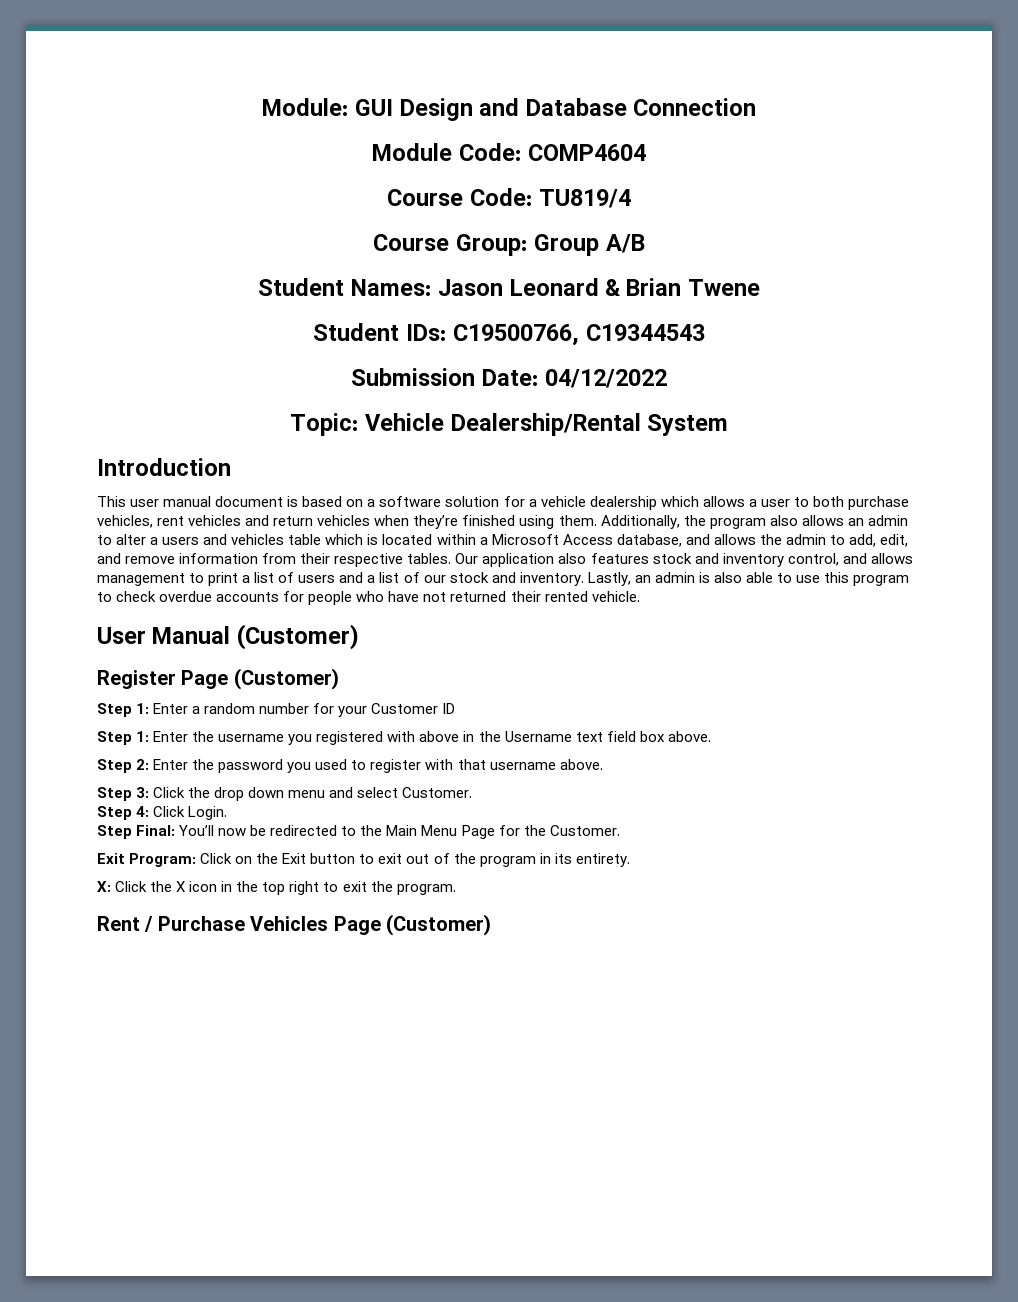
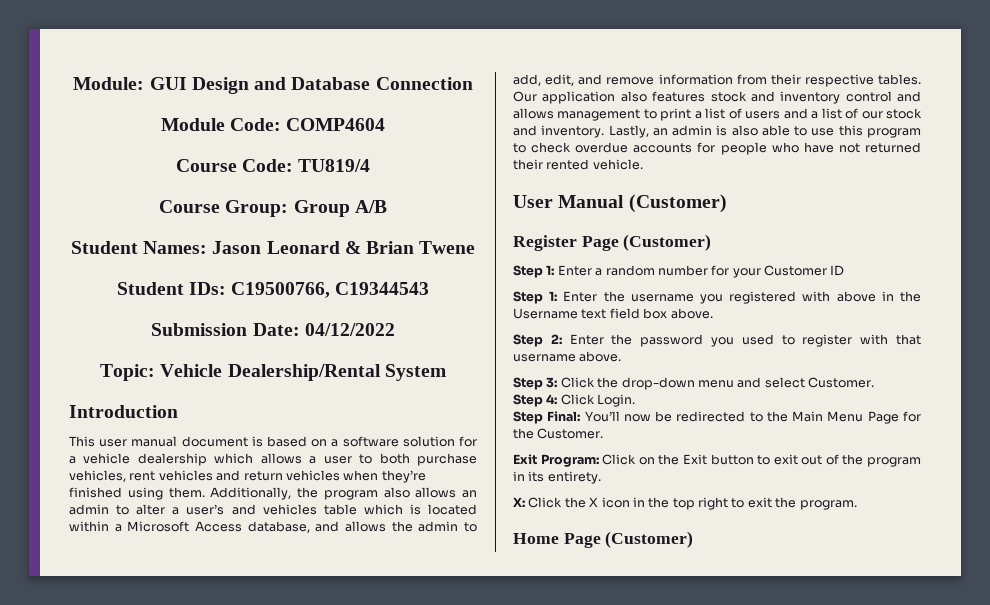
[162,537,200,545] users -> [186,504,225,515] user’s
[787,553,839,566] control, -> [845,91,892,102] control
[214,787,285,801] drop down -> [621,377,695,390] drop-down
[97,916,329,932] Rent / Purchase Vehicles -> [513,533,559,544] Home

